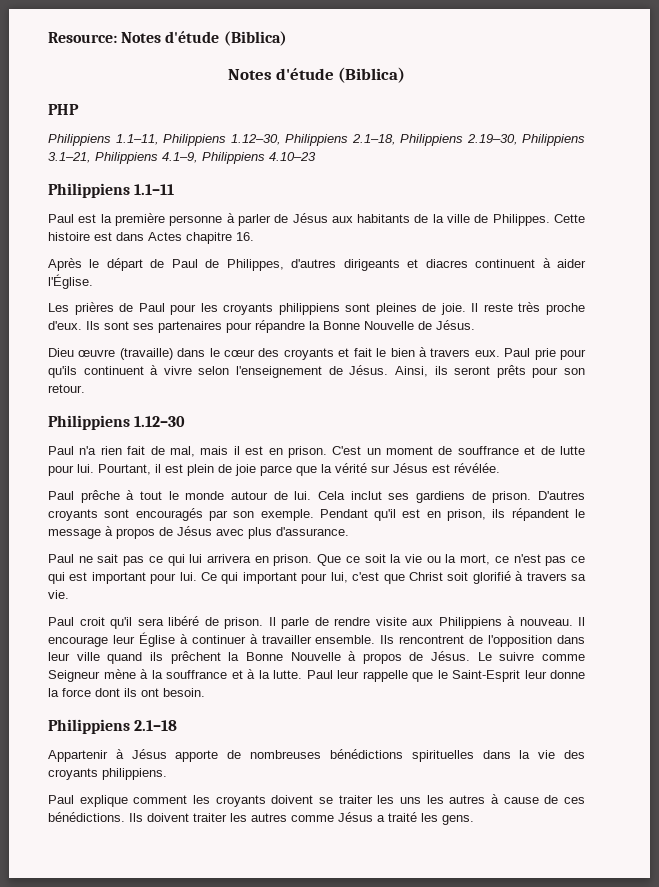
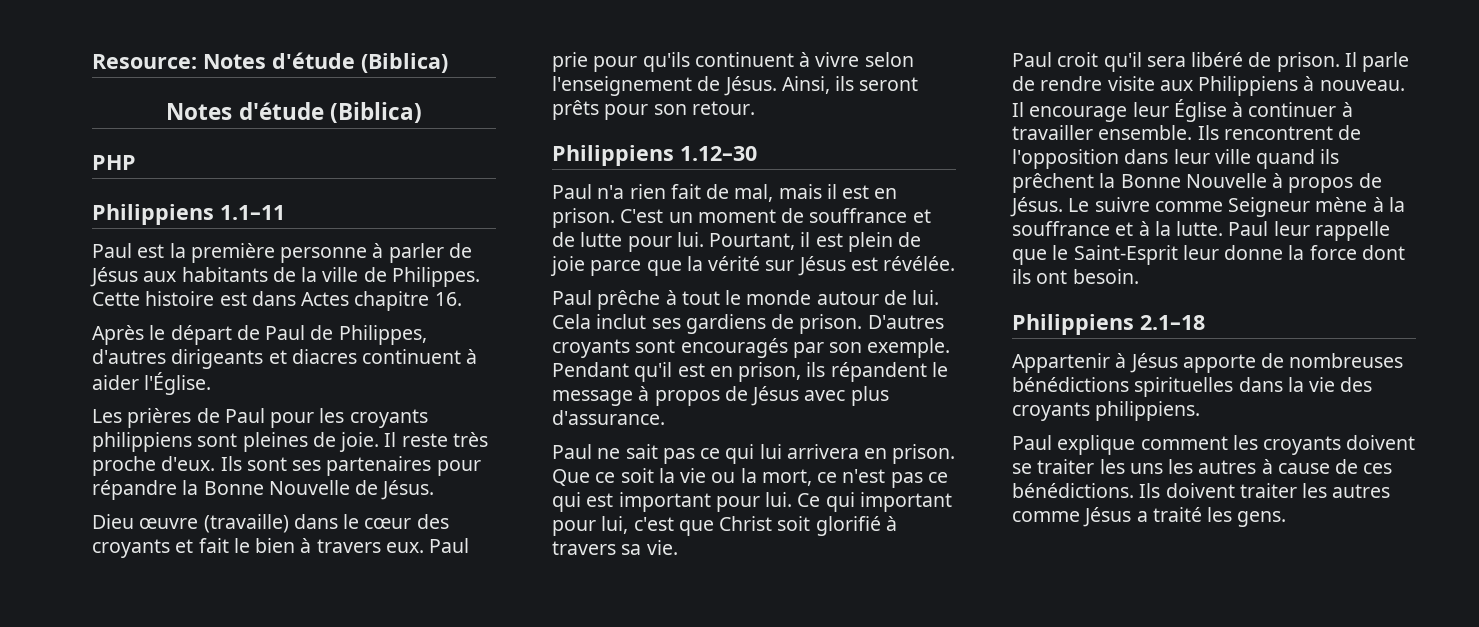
[48,134,585,146] [48,152,316,164] // Philippiens 1.1–11, Philippiens 1.12–30, Philippiens 2.1–18, Philippiens 2.19–30, Philippiens 3.1–21, Philippiens 4.1–9, Philippiens 4.10–23 -> (136, 162) none

